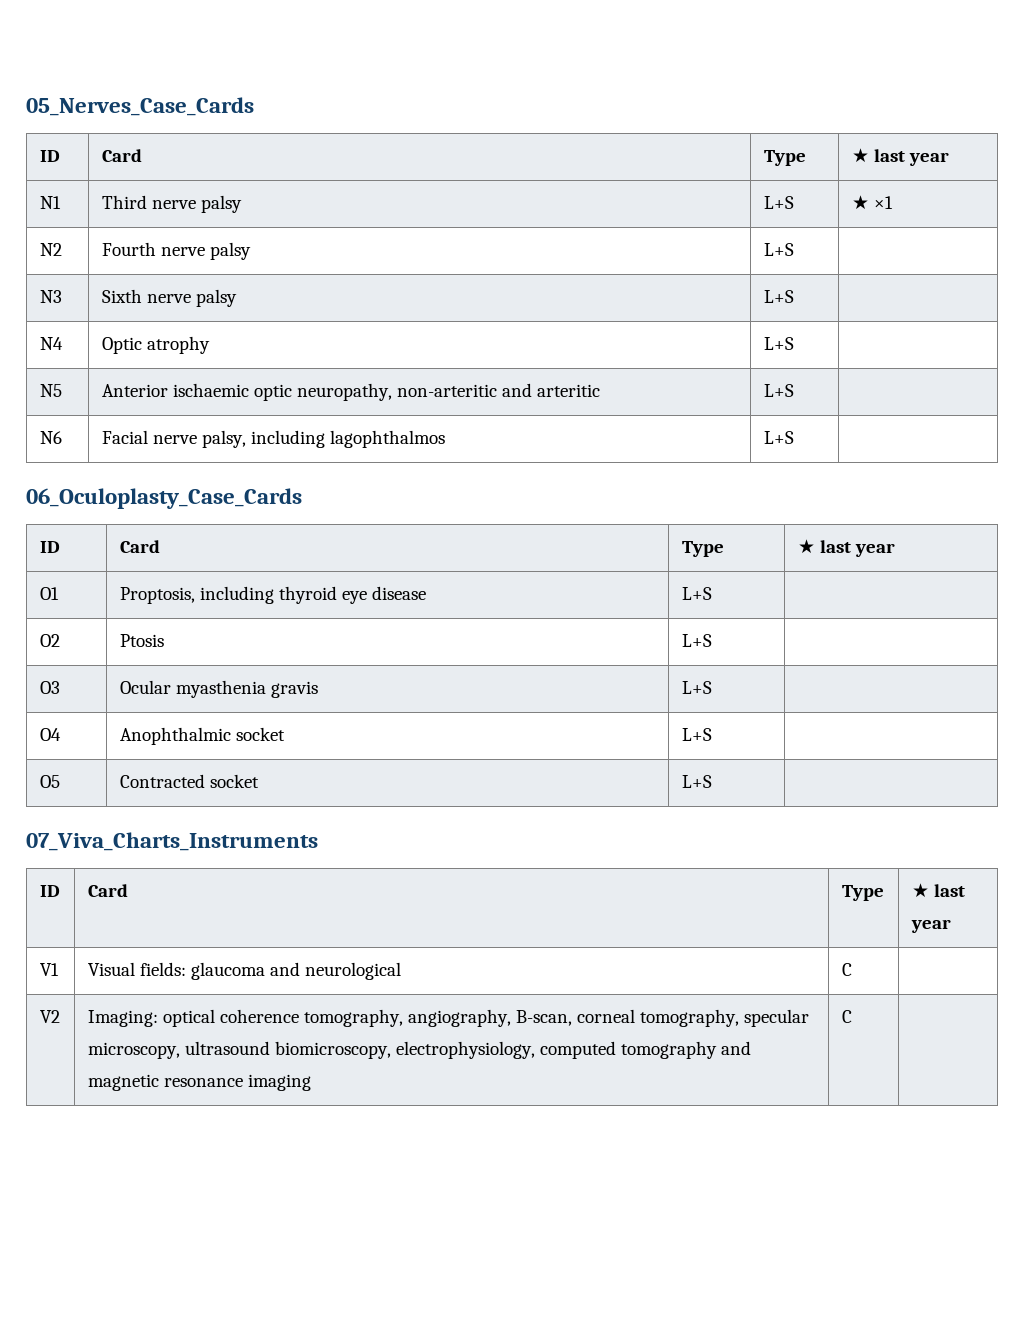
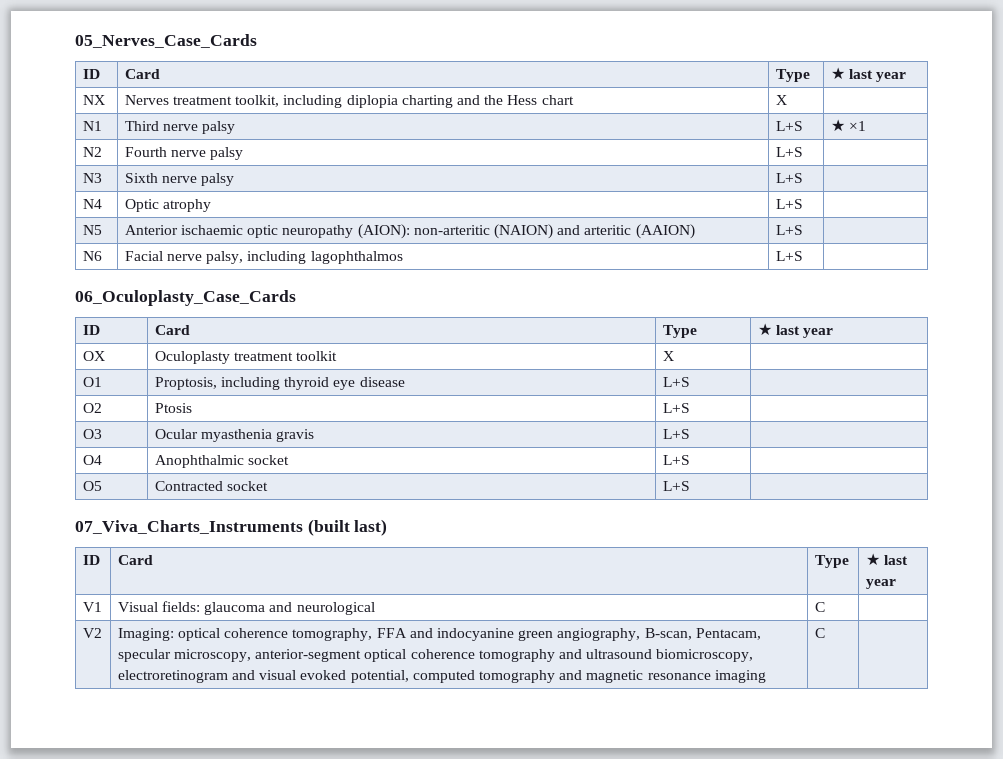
(949, 159) none -> [82,95,105,105] [124,95,574,108] [775,95,787,105] // NX | Nerves treatment toolkit, including diplopia charting and the Hess chart | X |
[296,383,497,401] neuropathy, non-arteritic -> [282,224,554,239] neuropathy (AION): non-arteritic (NAION)
(600, 390) none -> [635,224,695,239] (AAION)
(895, 550) none -> [82,351,105,361] [154,351,338,364] [662,351,674,361] // OX | Oculoplasty treatment toolkit | X |
(318, 841) none -> [307,519,388,536] (built last)
[407,1009,809,1027] [87,1041,535,1059] angiography, B-scan, corneal tomography, specular microscopy, ultrasound biomicroscopy, electrophysiology, -> [376,628,761,641] [117,649,754,662] [117,670,409,683] FFA and indocyanine green angiography, B-scan, Pentacam, specular microscopy, anterior-segment optical coherence tomography and ultrasound biomicroscopy, electroretinogram and visual evoked potential,

